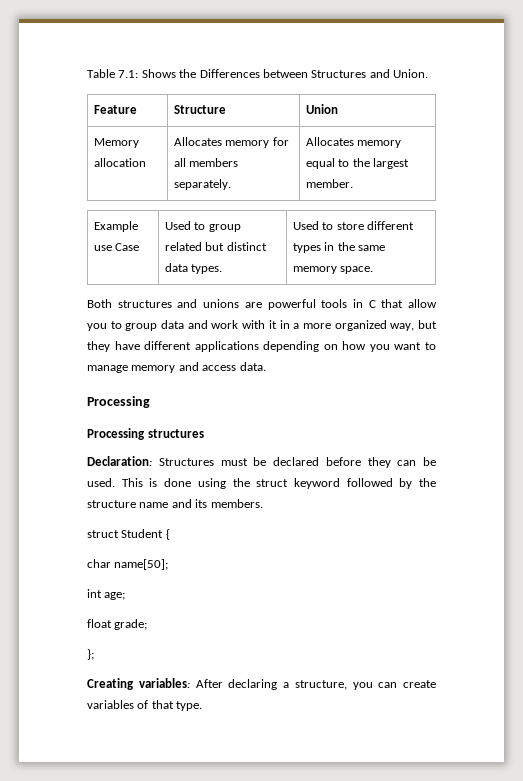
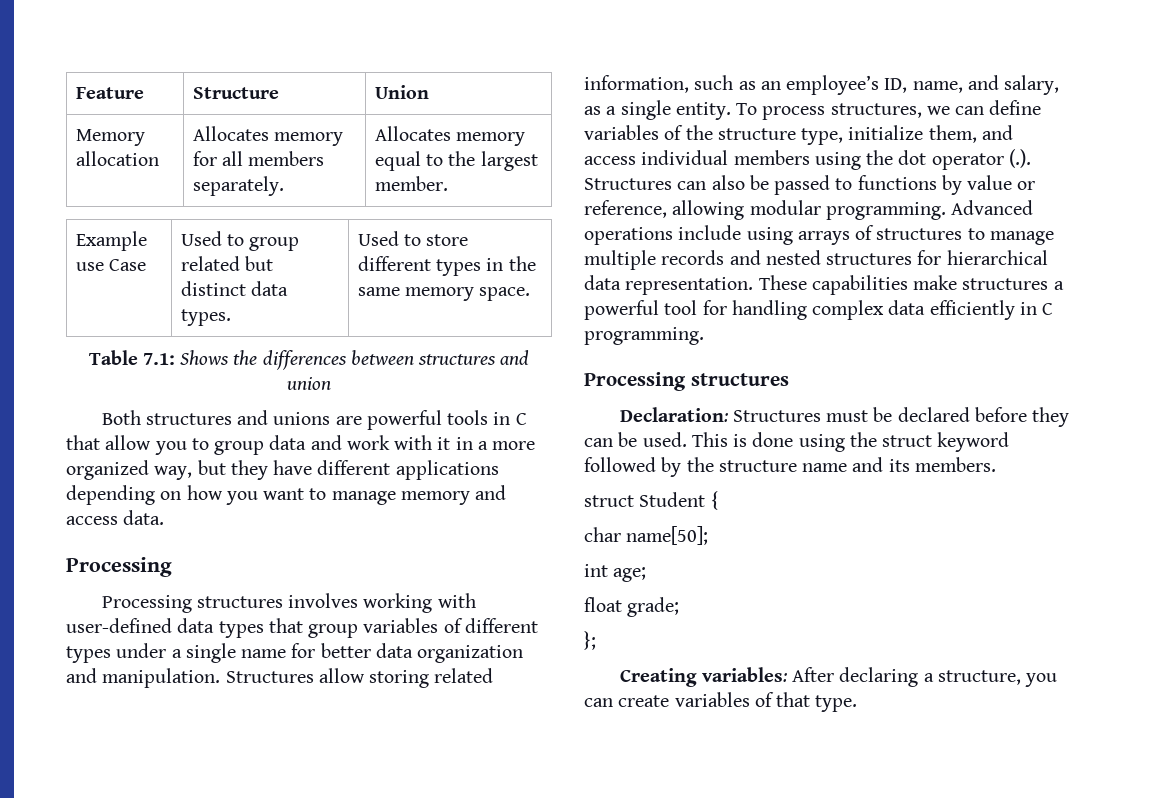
[87,69,428,78] Table 7.1: Shows the Differences between Structures and Union. // -> (75, 93) none
(374, 270) none -> [88,350,530,370] [287,377,331,390] // Table 7.1: Shows the differences between structures and union
(150, 402) none -> [101,593,476,613] [66,618,538,638] [66,643,524,663] [66,668,494,688] [584,75,1060,95] [584,100,1042,120] [584,125,1013,145] [584,149,1031,170] [584,175,1036,195] [584,200,1034,220] [584,225,1054,245] [584,250,1048,270] [584,275,1064,295] [584,300,1054,320] [584,327,704,345] // Processing structures involves working with user-defined data types that group variables of different types under a single name for better data organization and manipulation. Structures allow storing related information, such as an employee’s ID, name, and salary, as a single entity. To process structures, we can define variables of the structure type, initialize them, and access individual members using the dot operator (.). Structures can also be passed to functions by value or reference, allowing modular programming. Advanced operations include using arrays of structures to manage multiple records and nested structures for hierarchical data representation. These capabilities make structures a powerful tool for handling complex data efficiently in C programming.

